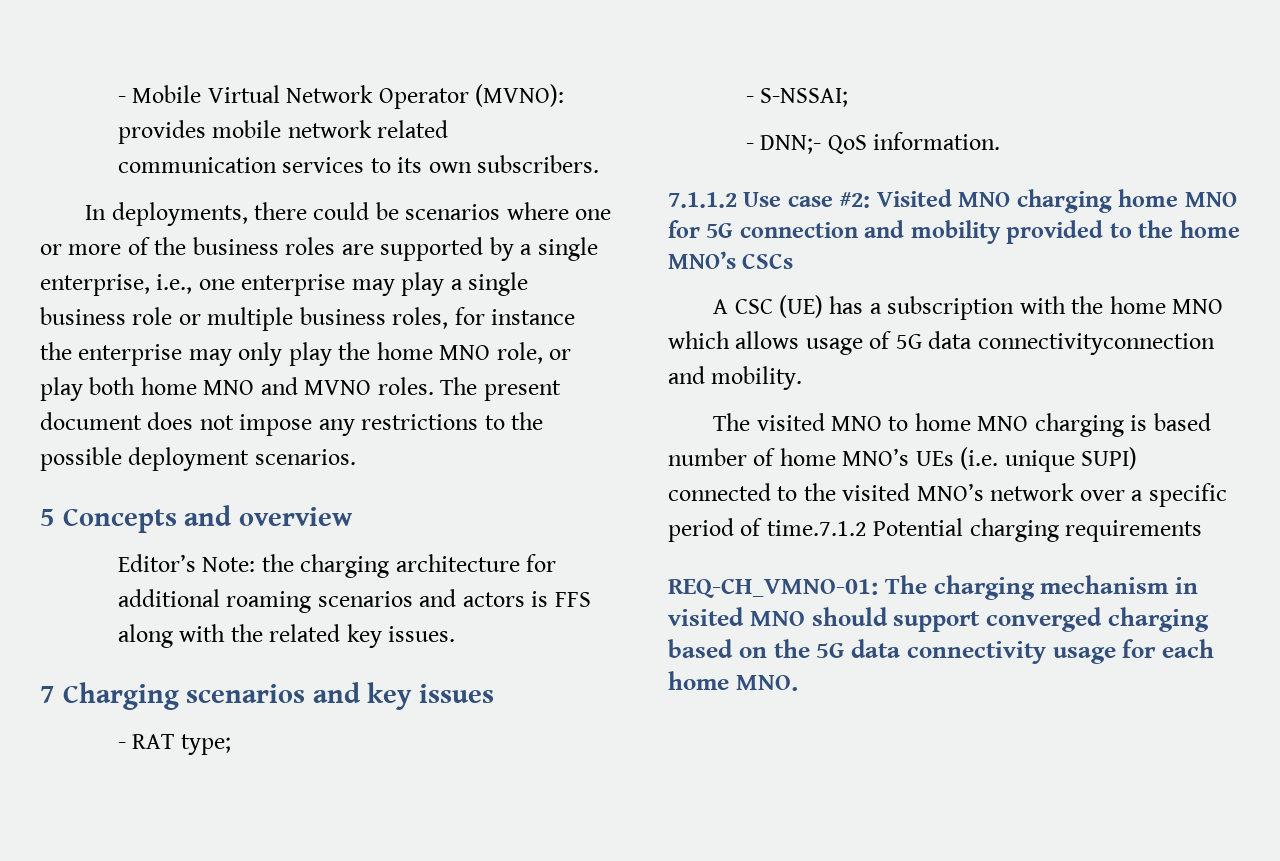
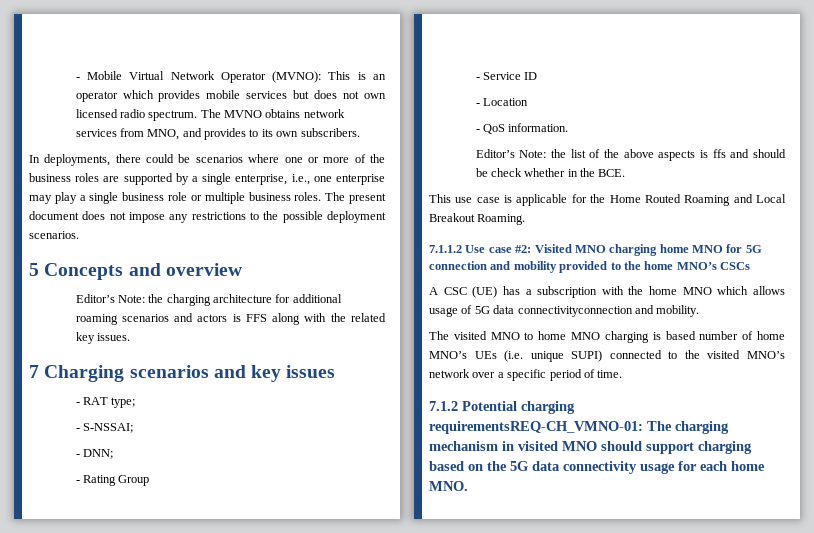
[117,120,449,144] [117,157,365,173] provides mobile network related communication services -> [328,71,386,80] [75,90,387,102] [75,109,345,121] [75,128,247,140] This is an operator which provides mobile services but does not own licensed radio spectrum. The MVNO obtains network services from MNO, and provides
[392,307,576,329] [40,342,572,366] [40,377,372,401] roles, for instance the enterprise may only play the home MNO role, or play both home MNO and MVNO -> (291, 196) none
[760,132,1001,154] DNN;- QoS information. -> [82,449,113,459] [75,475,150,486] [475,72,538,80] [475,98,528,106] [475,123,569,134] [475,149,786,161] [475,168,626,177] [429,194,786,206] [429,213,526,225] DNN; // - Rating Group // - Service ID // - Location // - QoS information. // Editor’s Note: the list of the above aspects is ffs and should be check whether in the BCE. // This use case is applicable for the Home Routed Roaming and Local Breakout Roaming.
[766,518,1203,542] [668,578,878,598] time.7.1.2 Potential charging requirements // REQ-CH_VMNO-01: -> [597,370,623,378] [429,401,575,414] [429,421,643,434] time. // 7.1.2 Potential charging requirementsREQ-CH_VMNO-01:
[986,607,1102,632] converged -> (694, 448) none

